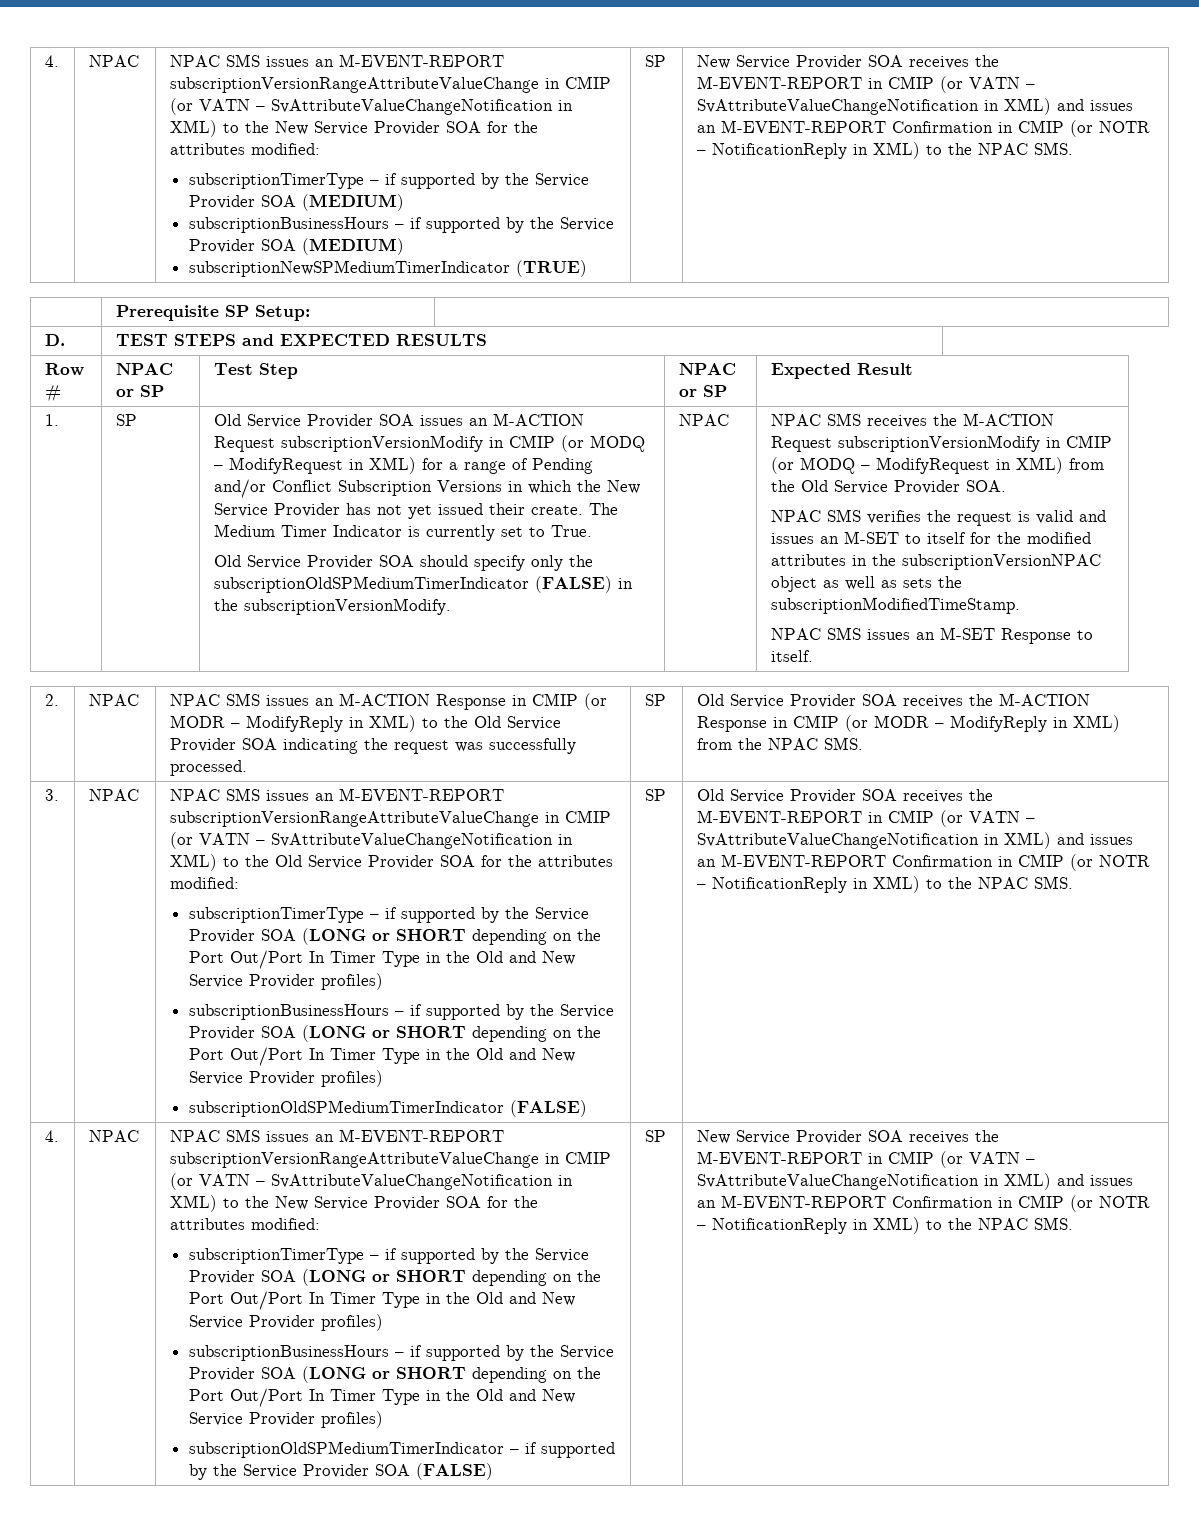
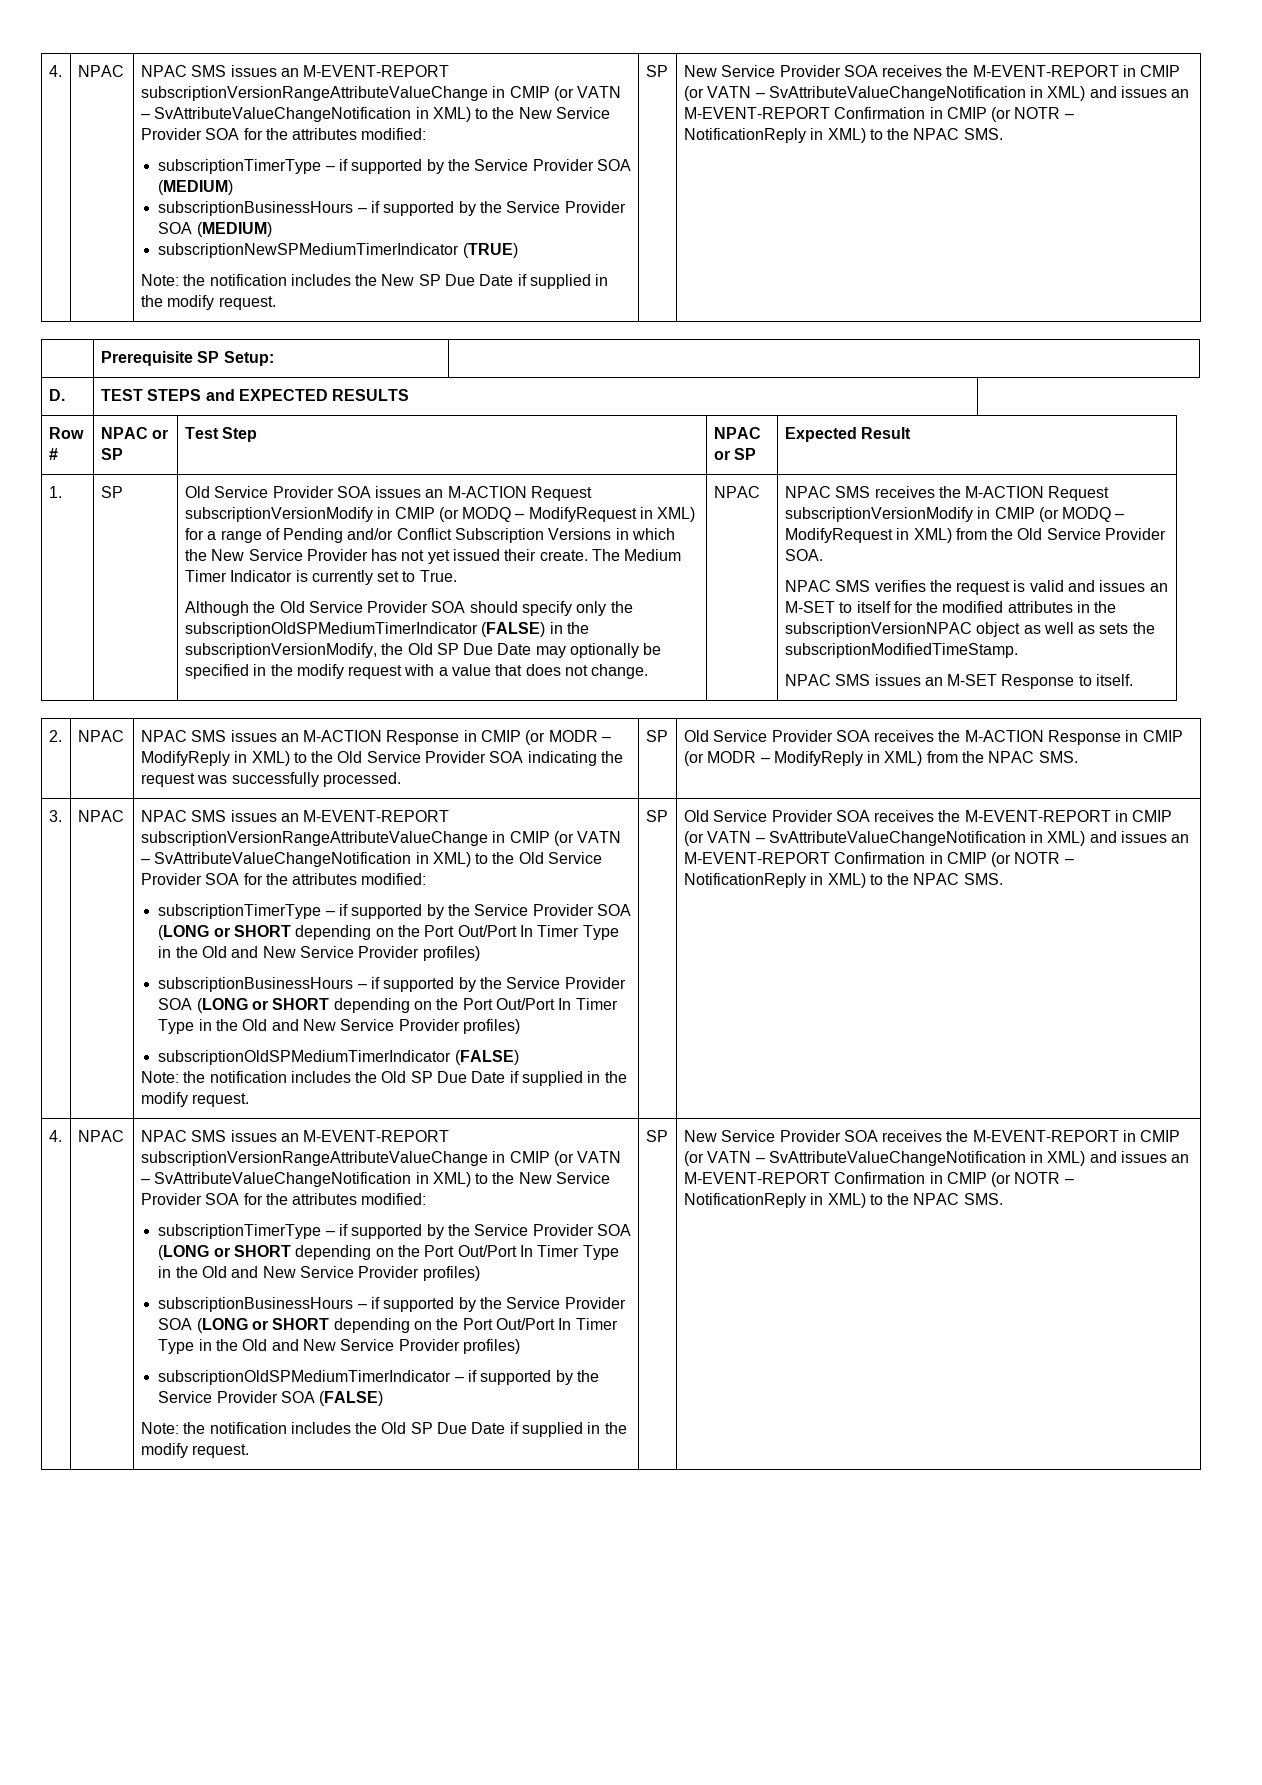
(587, 268) none -> [140,274,609,289] [140,295,276,310] // Note: the notification includes the New SP Due Date if supplied in the modify request.
(592, 531) none -> [184,601,276,616] Although the
[243,598,451,615] subscriptionVersionModify. -> [184,643,662,658] [184,664,649,679] subscriptionVersionModify, the Old SP Due Date may optionally be specified in the modify request with a value that does not change.
(587, 1108) none -> [140,1071,627,1086] [140,1092,250,1107] // Note: the notification includes the Old SP Due Date if supplied in the modify request.
(493, 1471) none -> [140,1422,627,1437] [140,1443,250,1458] // Note: the notification includes the Old SP Due Date if supplied in the modify request.

